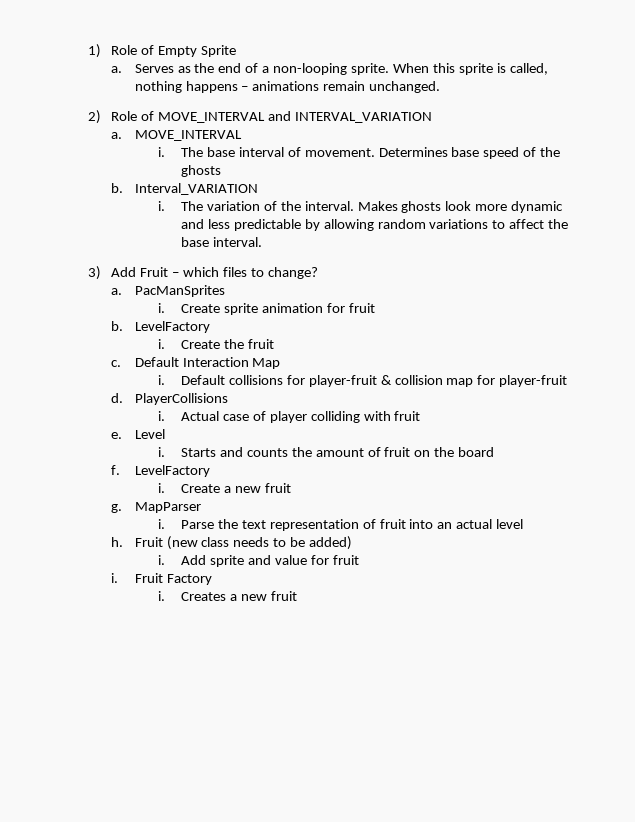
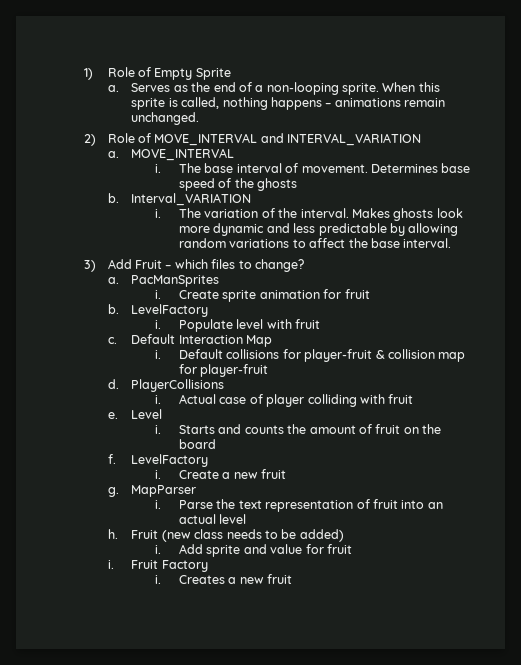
[180,339,244,349] Create the -> [179,319,292,332] Populate level with

